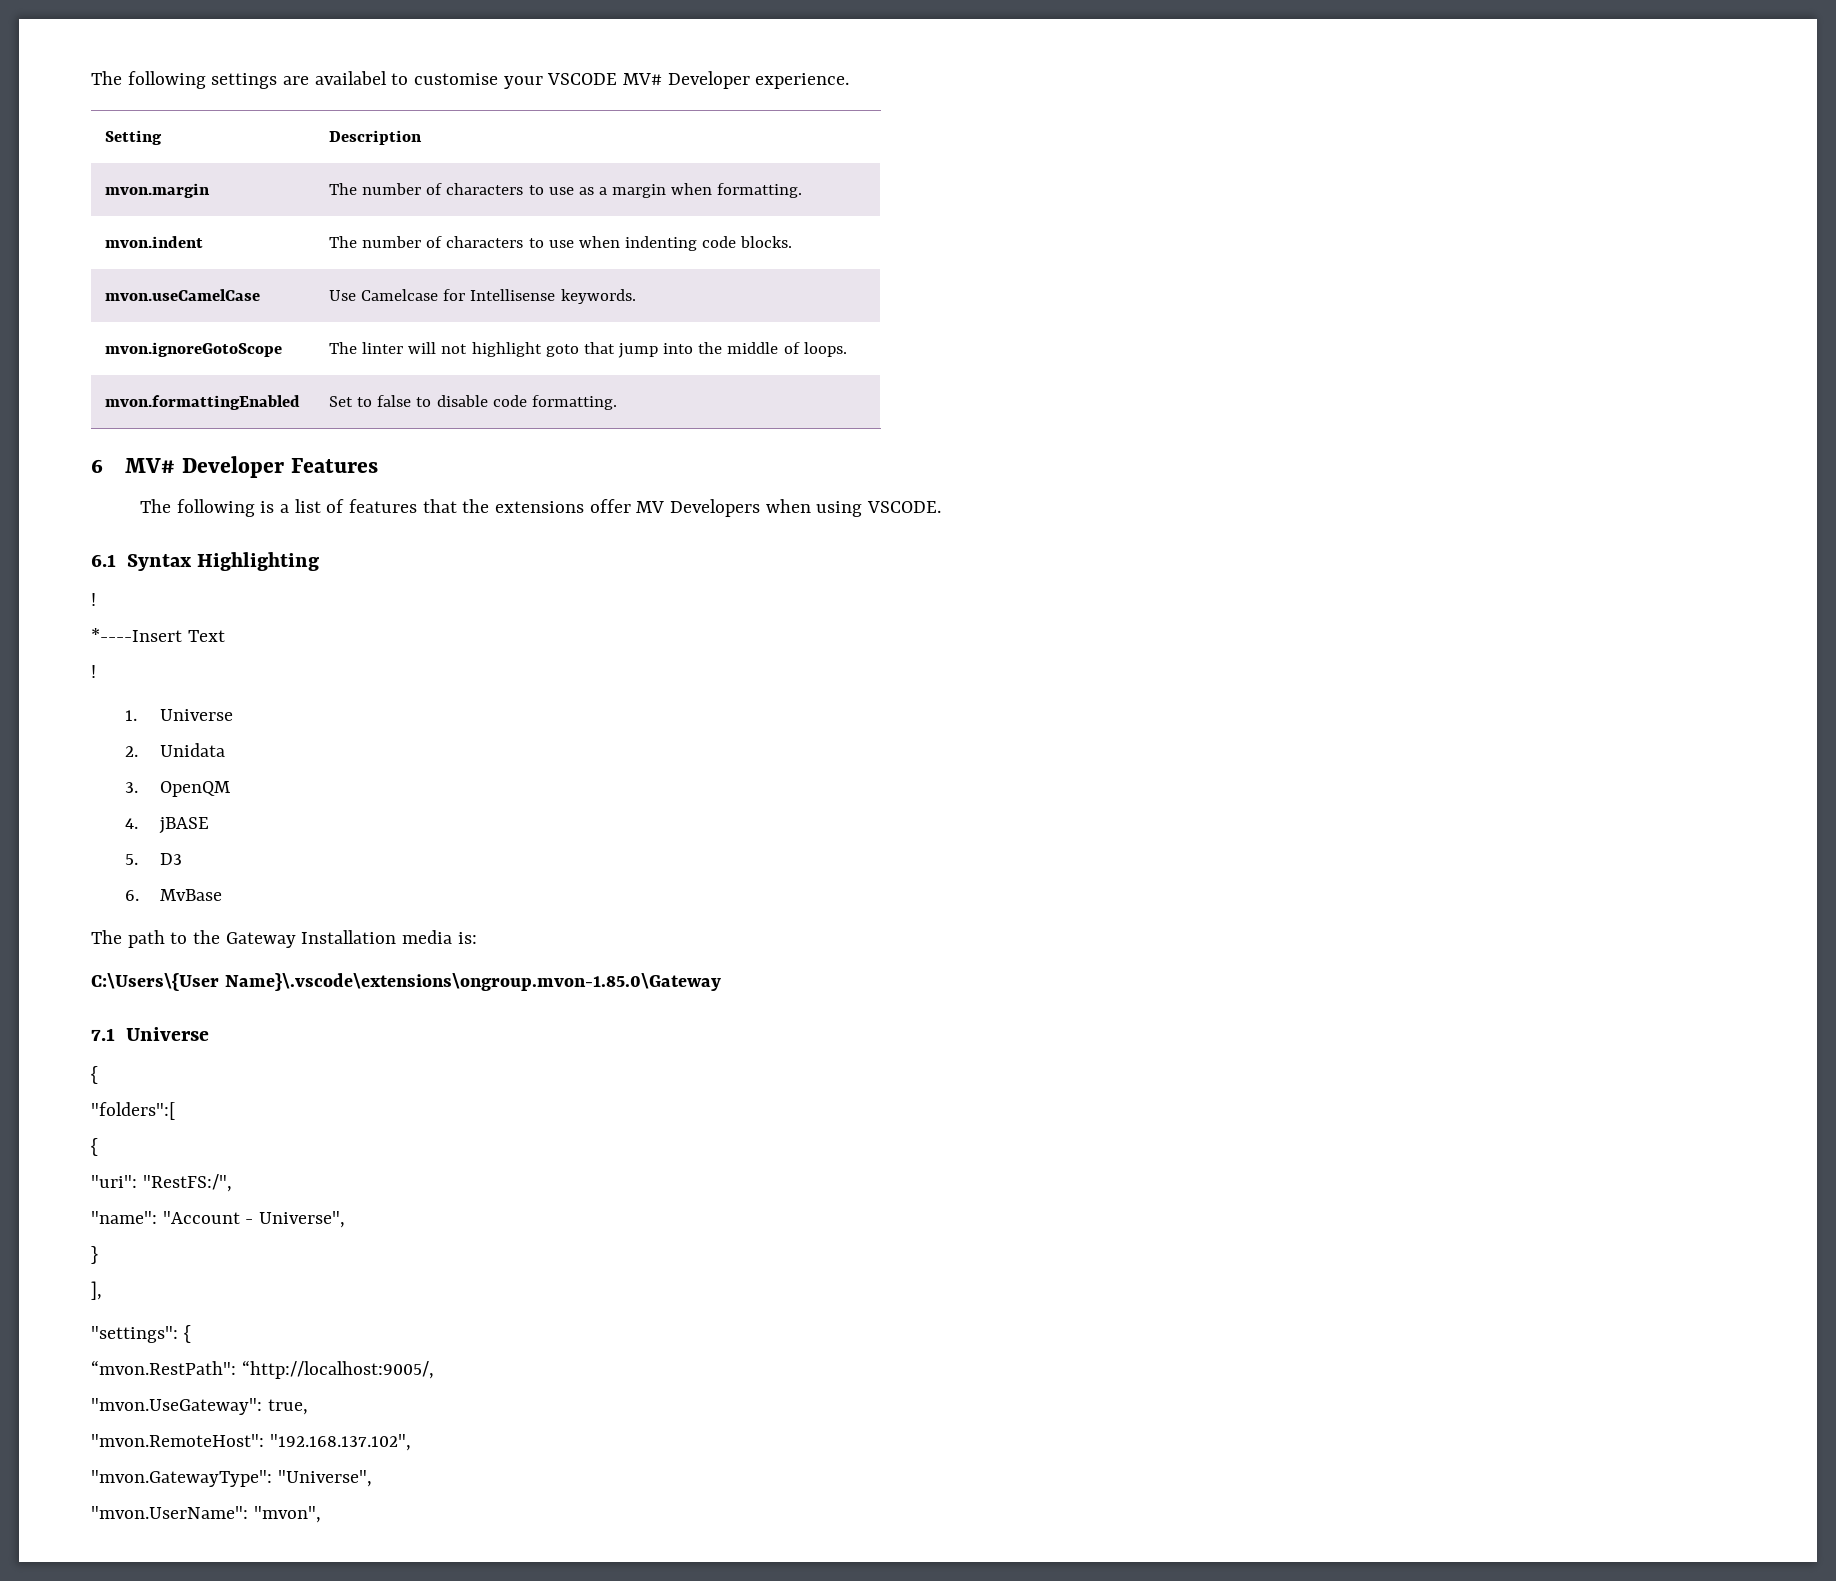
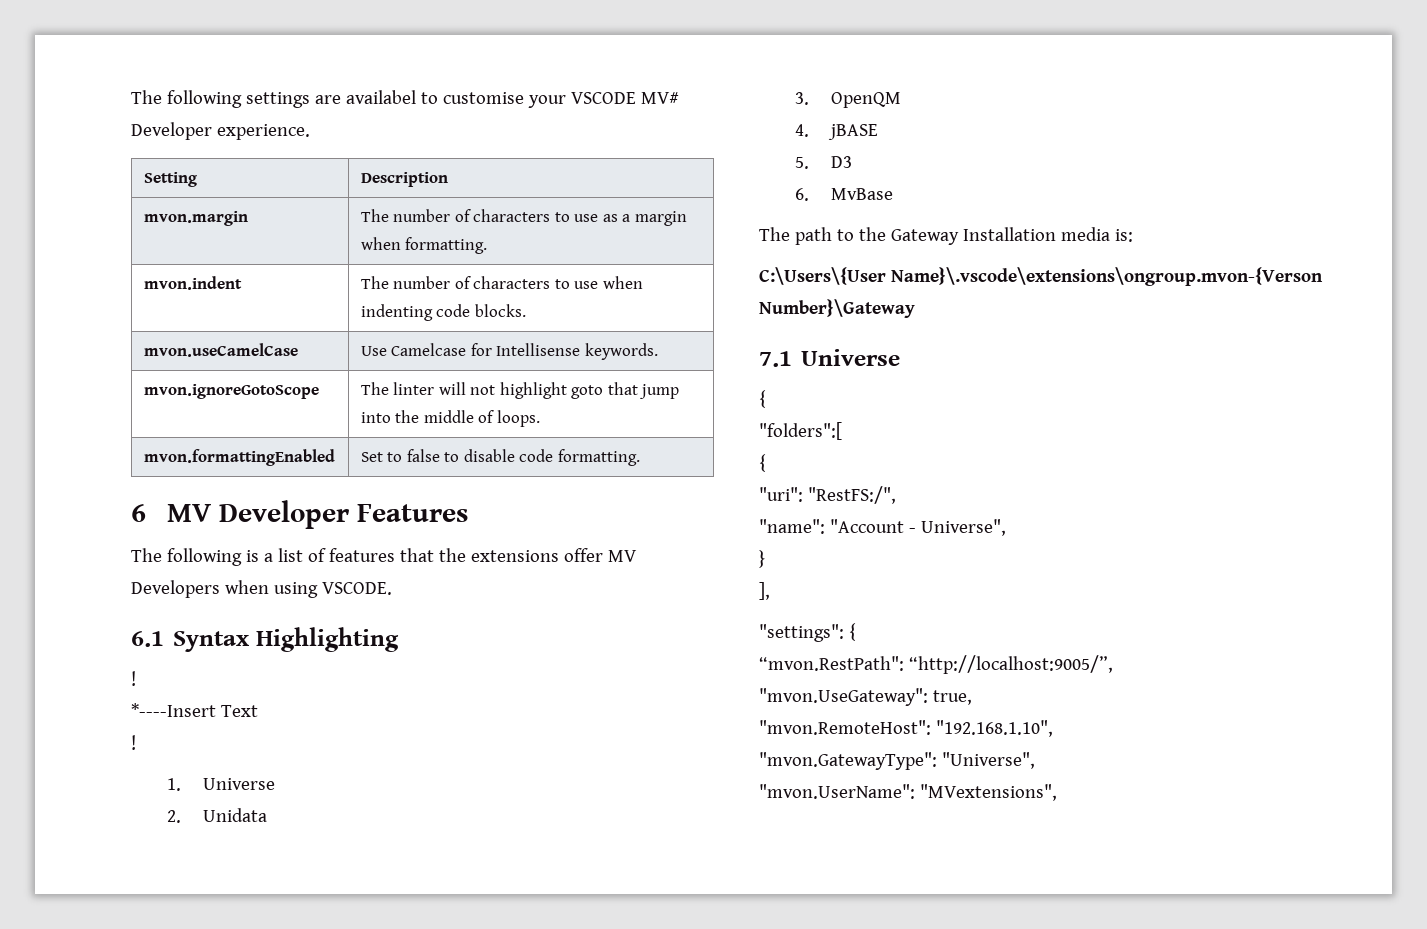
[125,458,176,473] MV# -> [167,504,212,522] MV
[224,973,721,991] Name}\.vscode\extensions\ongroup.mvon-1.85.0\Gateway -> [890,267,1323,286] [759,299,915,318] Name}\.vscode\extensions\ongroup.mvon-{Verson Number}\Gateway
[241,1360,434,1379] “http://localhost:9005/, -> [908,655,1113,674] “http://localhost:9005/”,
[269,1434,411,1451] "192.168.137.102", -> [935,720,1053,737] "192.168.1.10",
[253,1506,321,1523] "mvon", -> [919,784,1057,801] "MVextensions",

